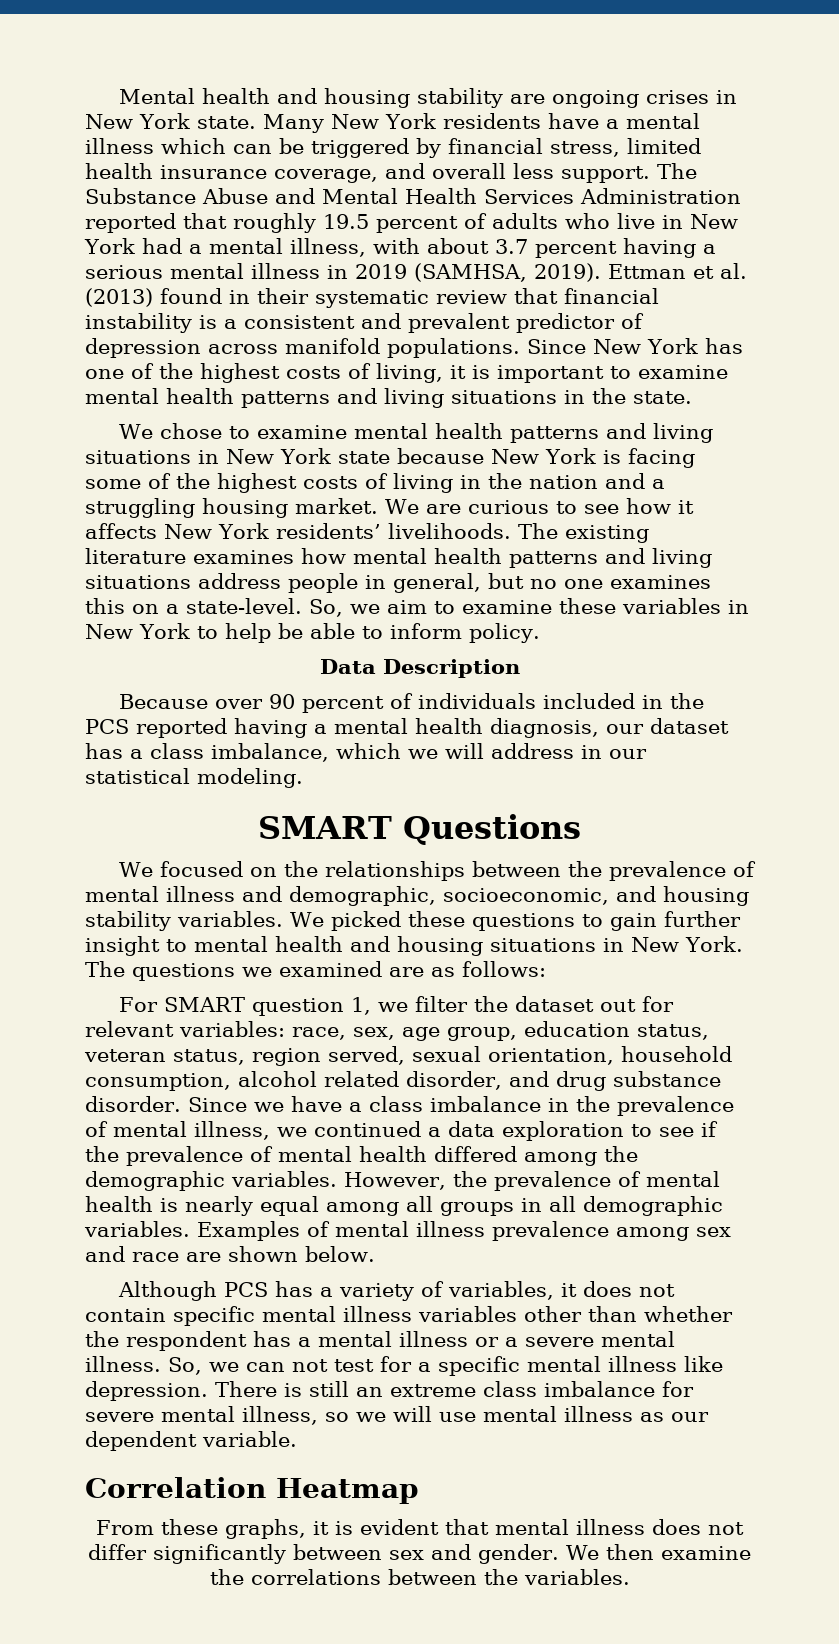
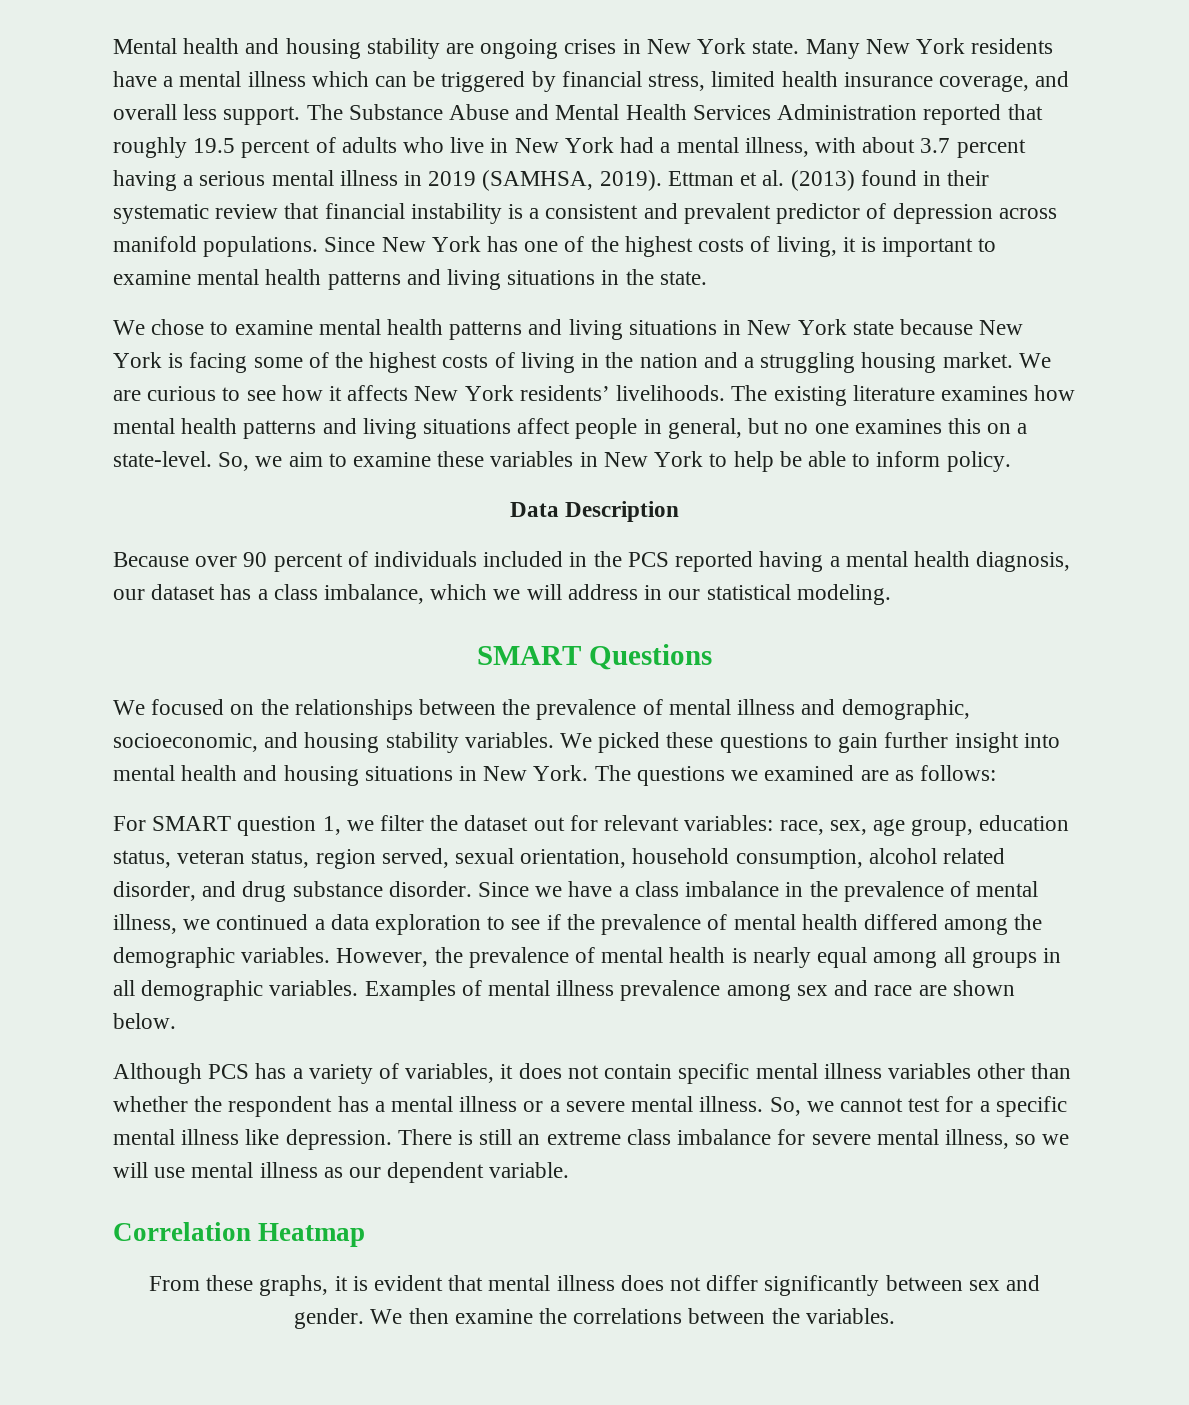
[198,573,281,589] address -> [517,418,571,434] affect
[166,939,187,952] to -> [1023,733,1060,748] into
[246,1359,328,1372] can not -> [839,1098,903,1112] cannot

